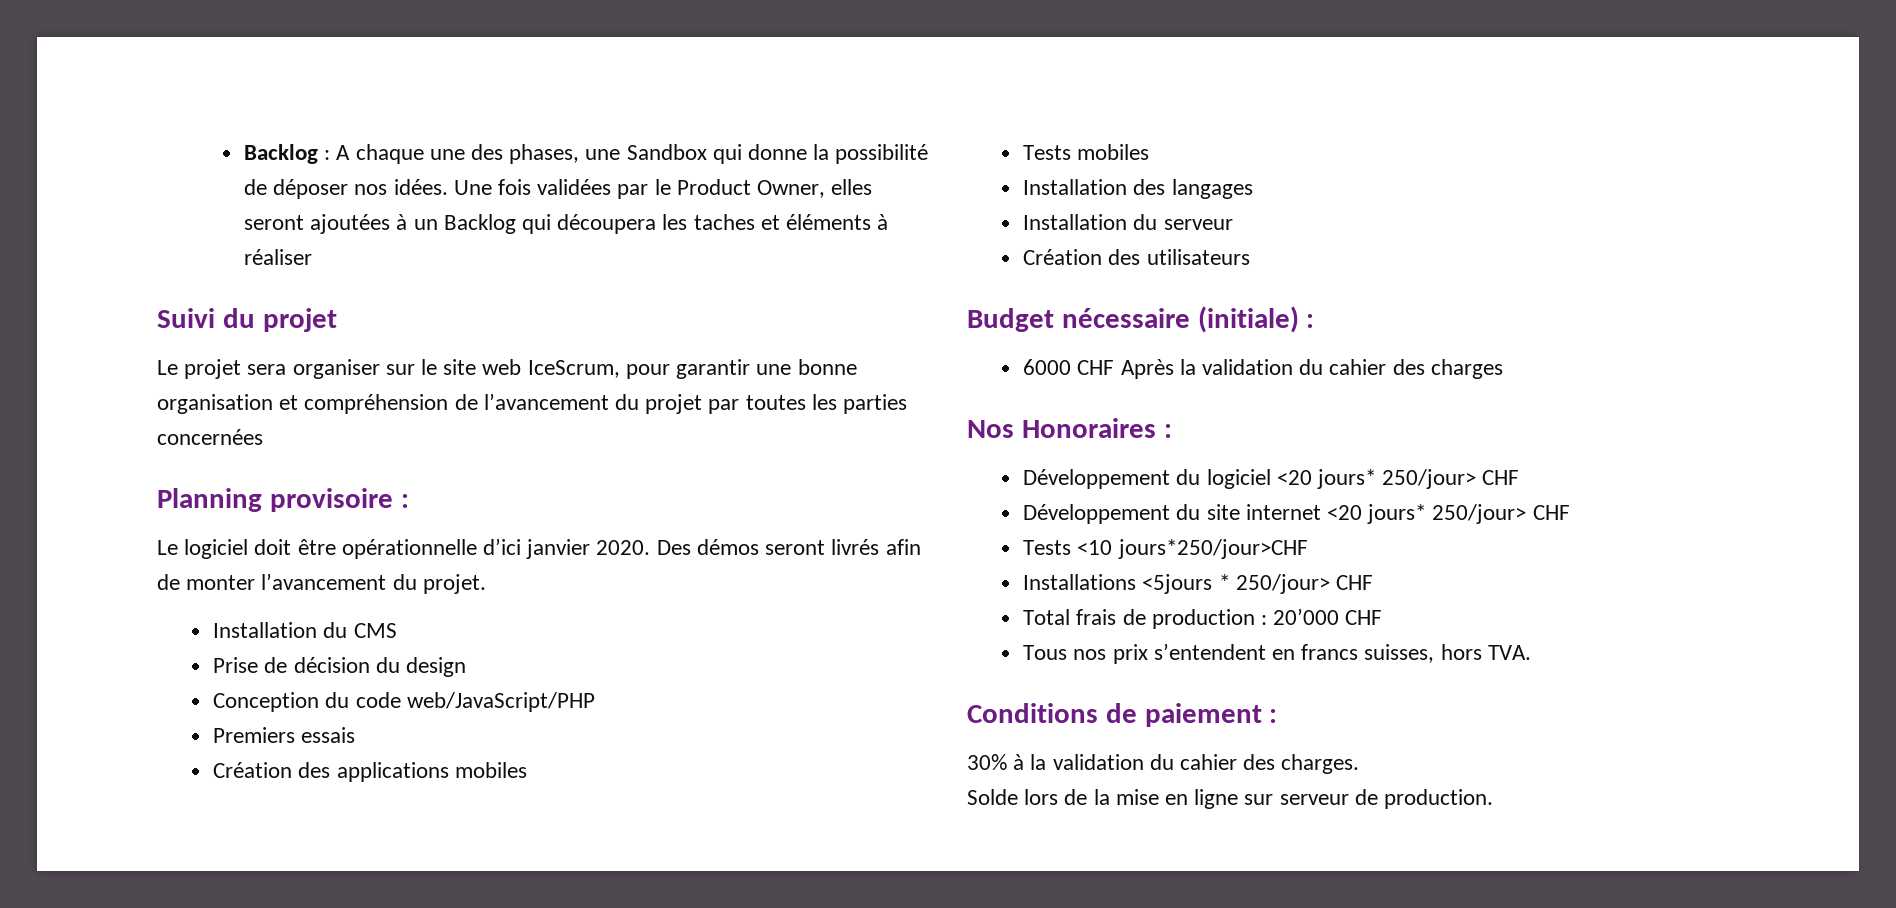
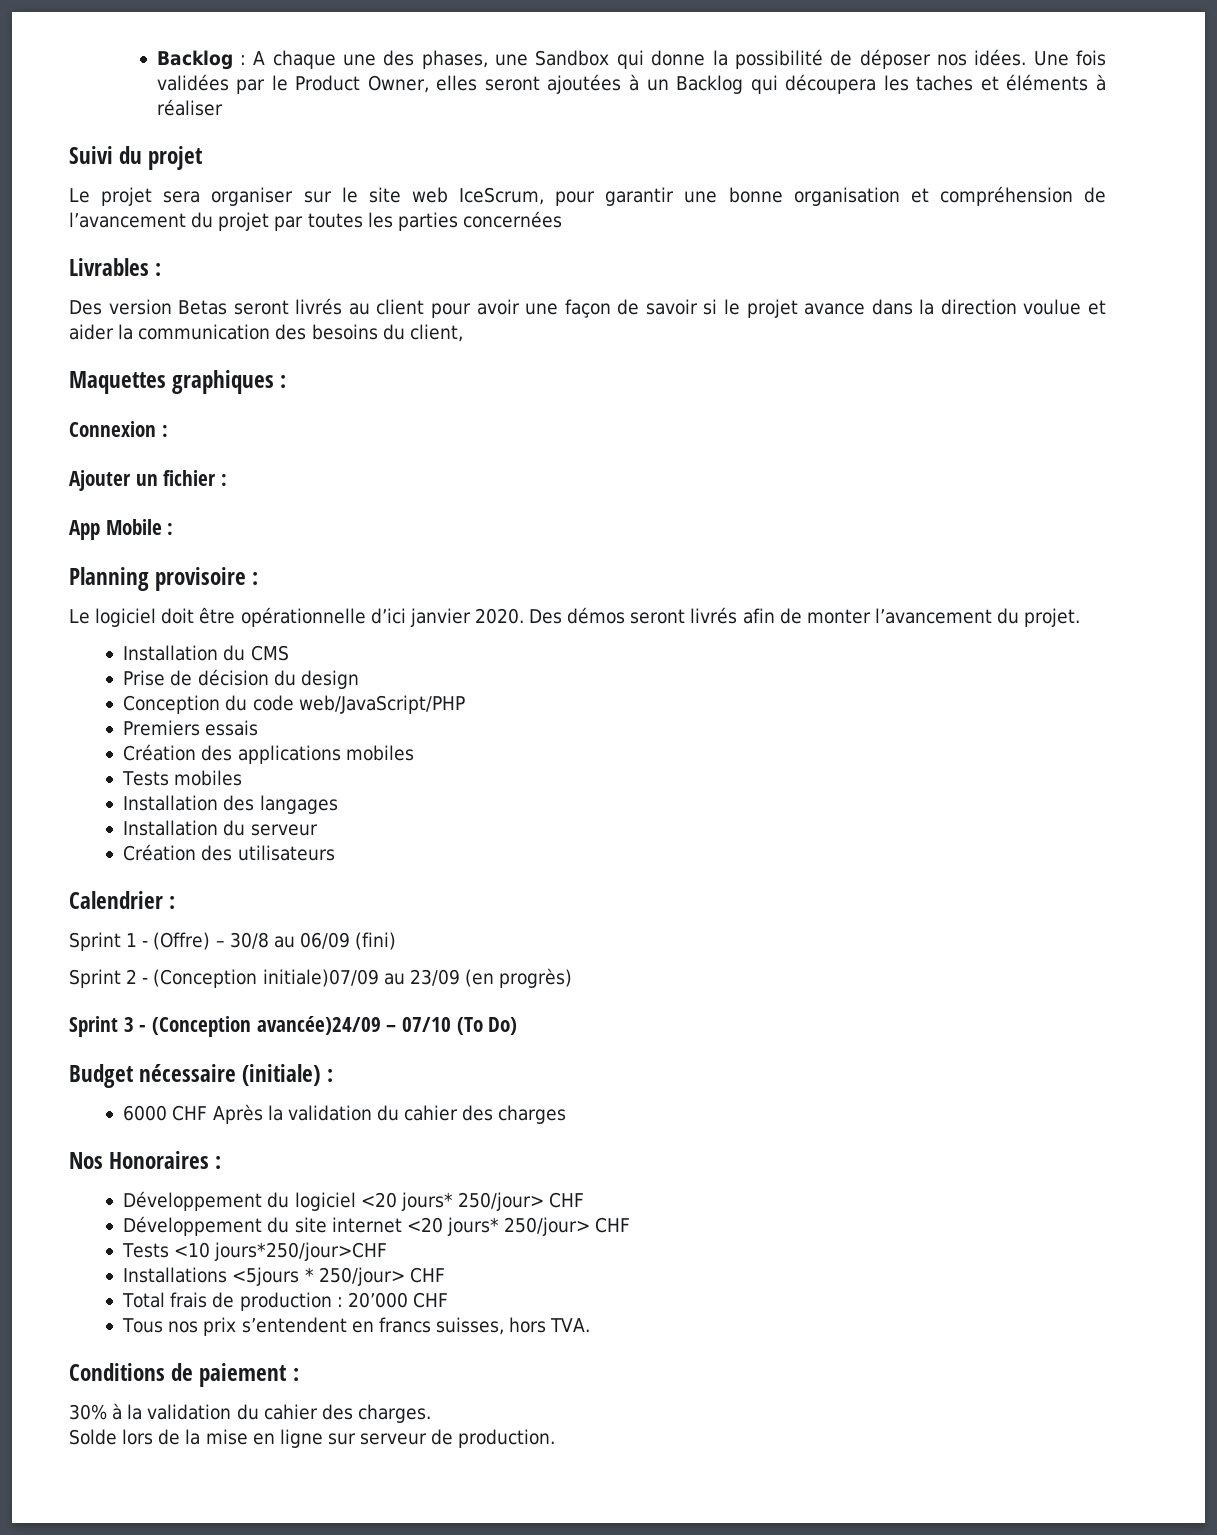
(263, 437) none -> [69,258,162,276] [69,298,1106,318] [69,324,463,342] [69,370,287,394] [69,421,168,437] [69,470,228,491] [69,519,174,540] // Livrables : // Des version Betas seront livrés au client pour avoir une façon de savoir si le projet avance dans la direction voulue et aider la communication des besoins du client, // Maquettes graphiques : // Connexion : // Ajouter un fichier : // App Mobile :
(1250, 257) none -> [69,891,176,909] [69,932,397,951] [69,968,573,988] [69,1016,518,1037] // Calendrier : // Sprint 1 - (Offre) – 30/8 au 06/09 (fini) // Sprint 2 - (Conception initiale)07/09 au 23/09 (en progrès) // Sprint 3 - (Conception avancée)24/09 – 07/10 (To Do)

